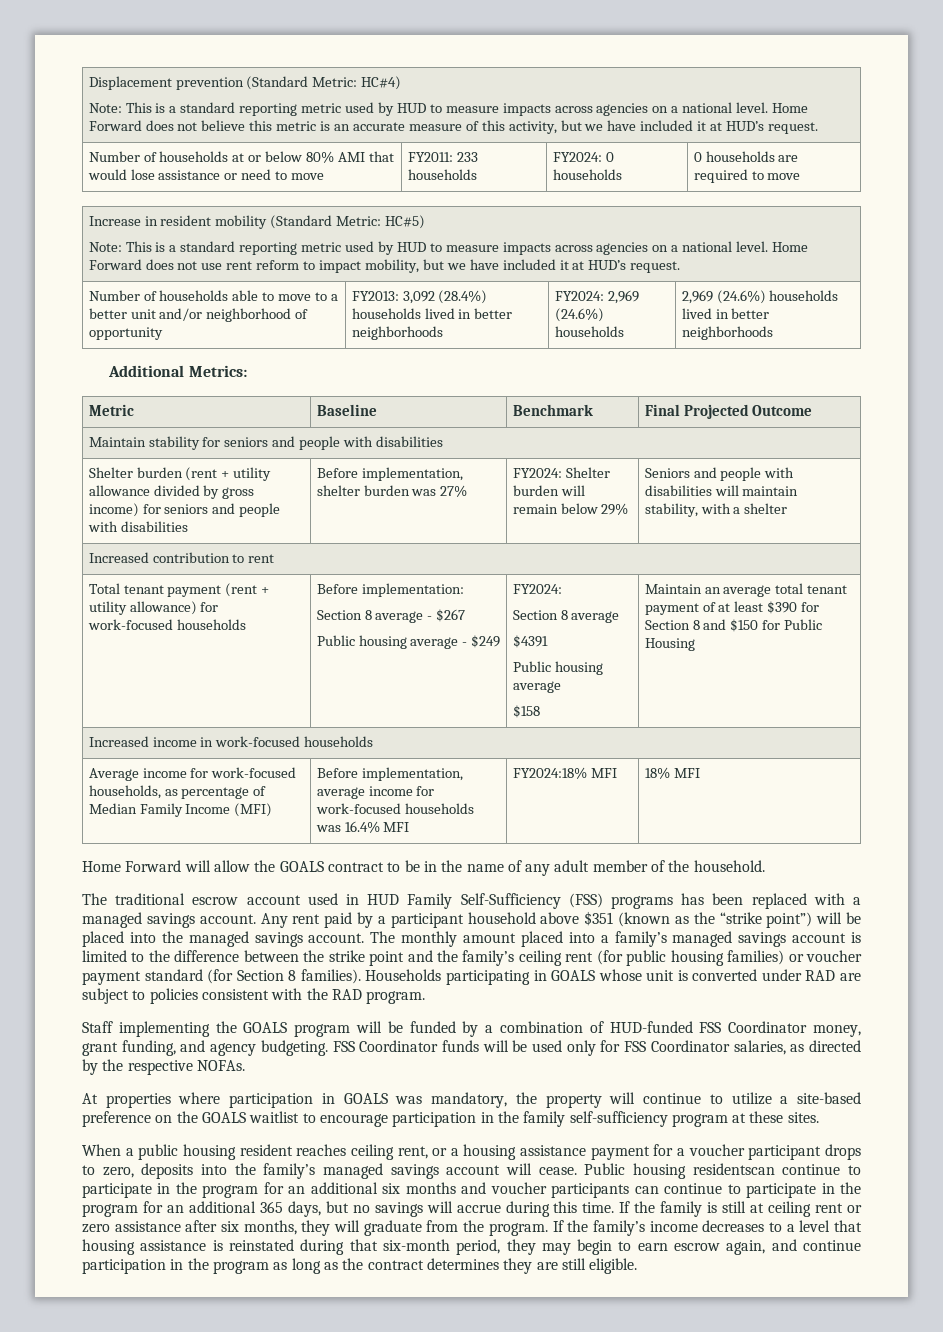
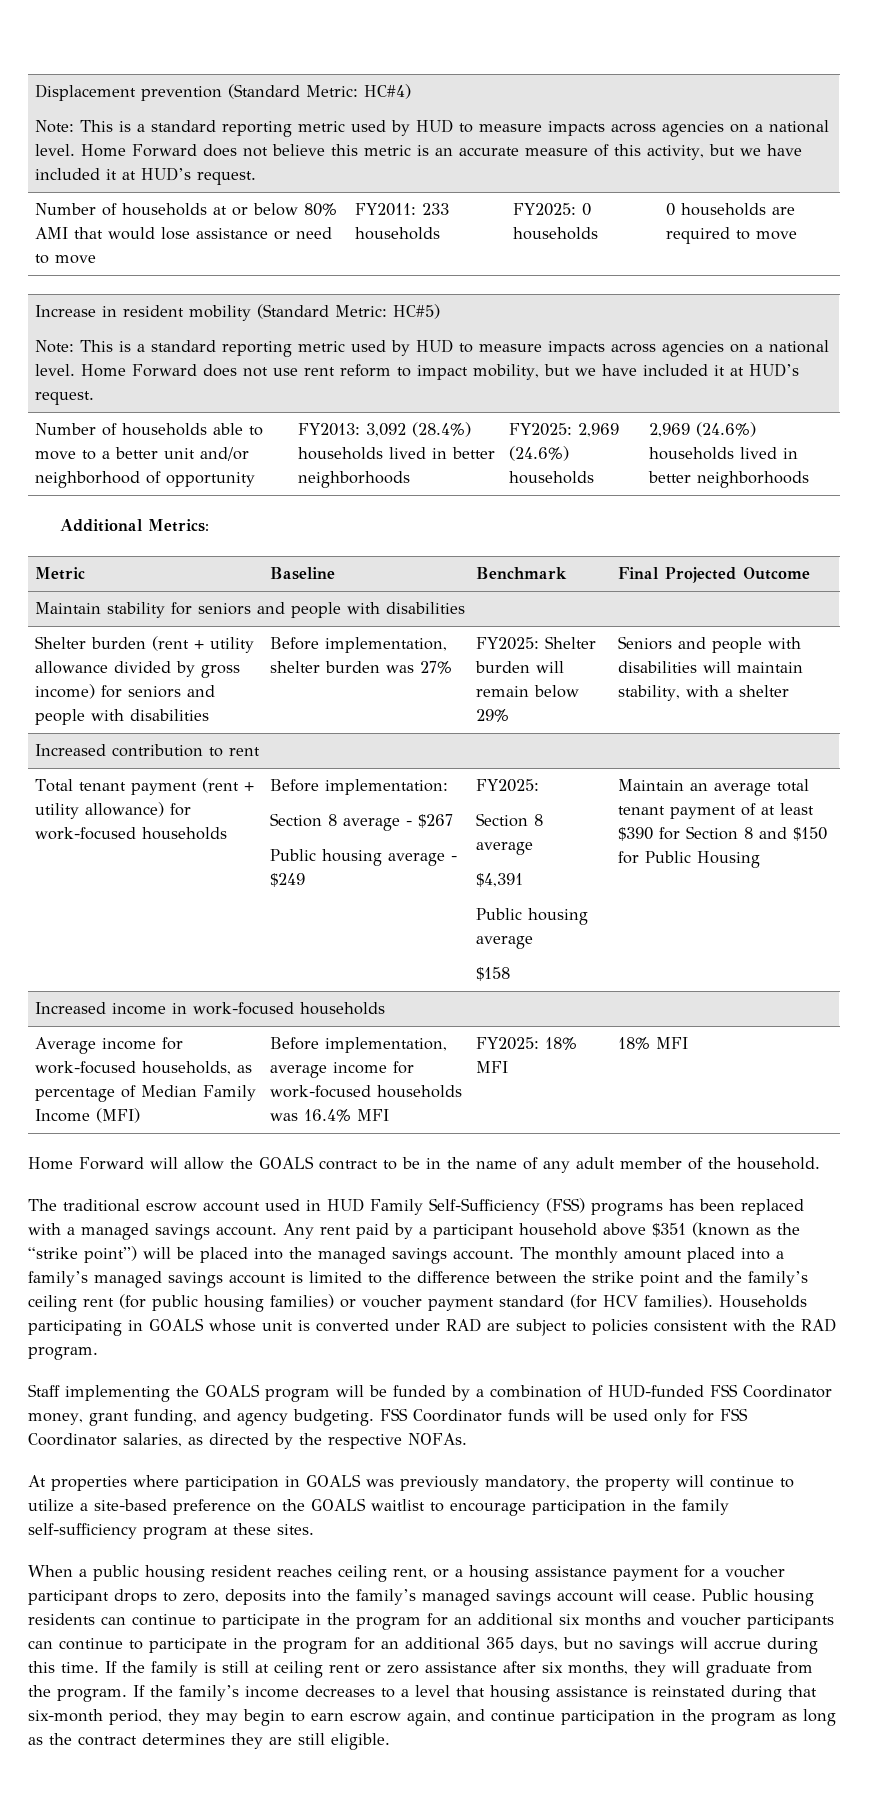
[552,152,602,162] FY2024: -> [512,203,576,216] FY2025:
[554,291,604,301] FY2024: -> [508,423,572,436] FY2025:
[512,468,562,478] FY2024: -> [475,637,539,650] FY2025:
[512,584,562,594] FY2024: -> [475,779,539,792] FY2025:
[512,635,548,648] $4391 -> [475,873,523,887] $4,391
[512,767,587,779] FY2024:18% -> [475,1037,577,1050] FY2025: 18%
[236,970,297,981] Section 8 -> [603,1295,638,1307] HCV
(423, 1100) none -> [400,1475,479,1491] previously
[692,1163,775,1175] residentscan -> [28,1613,126,1625] residents can

